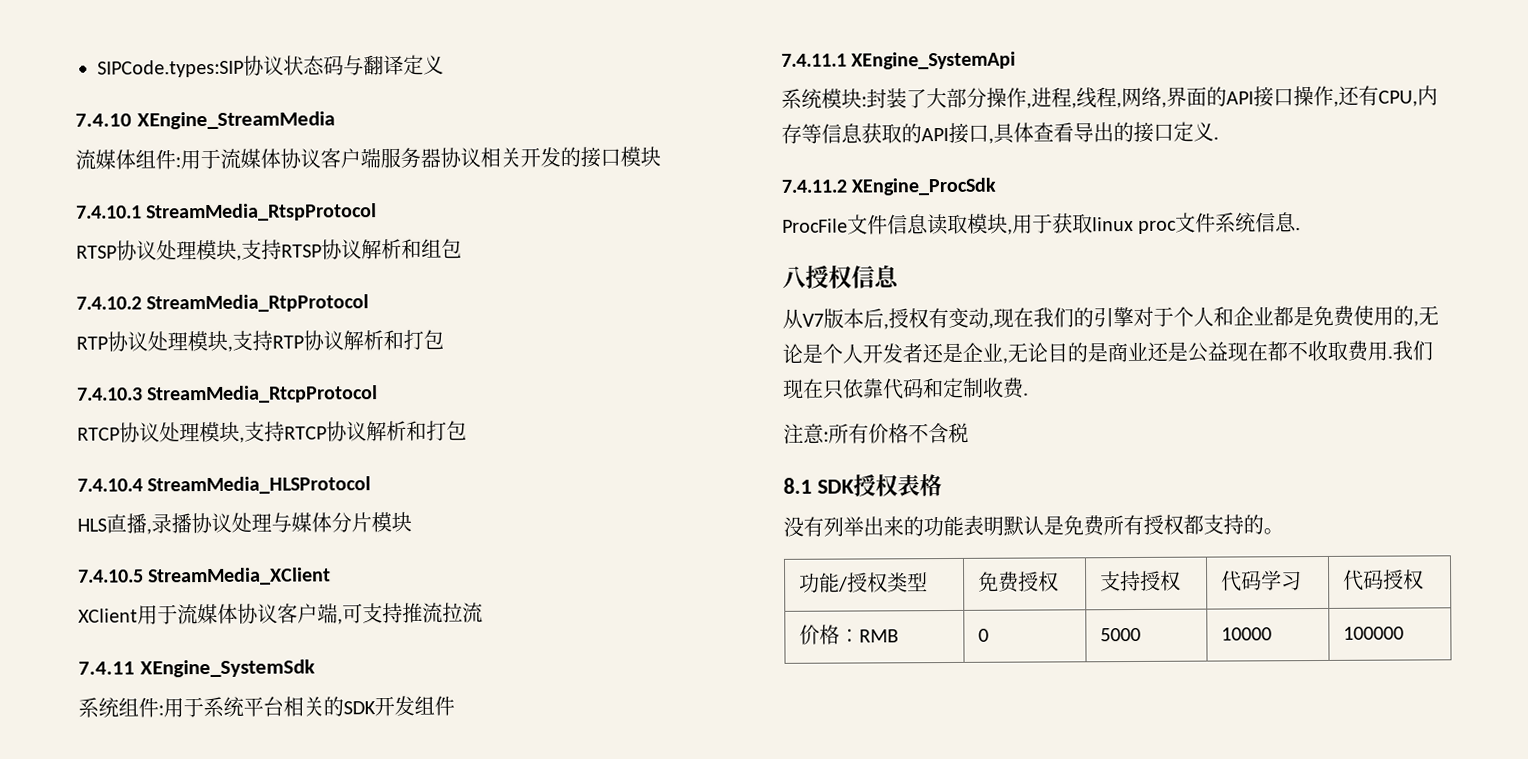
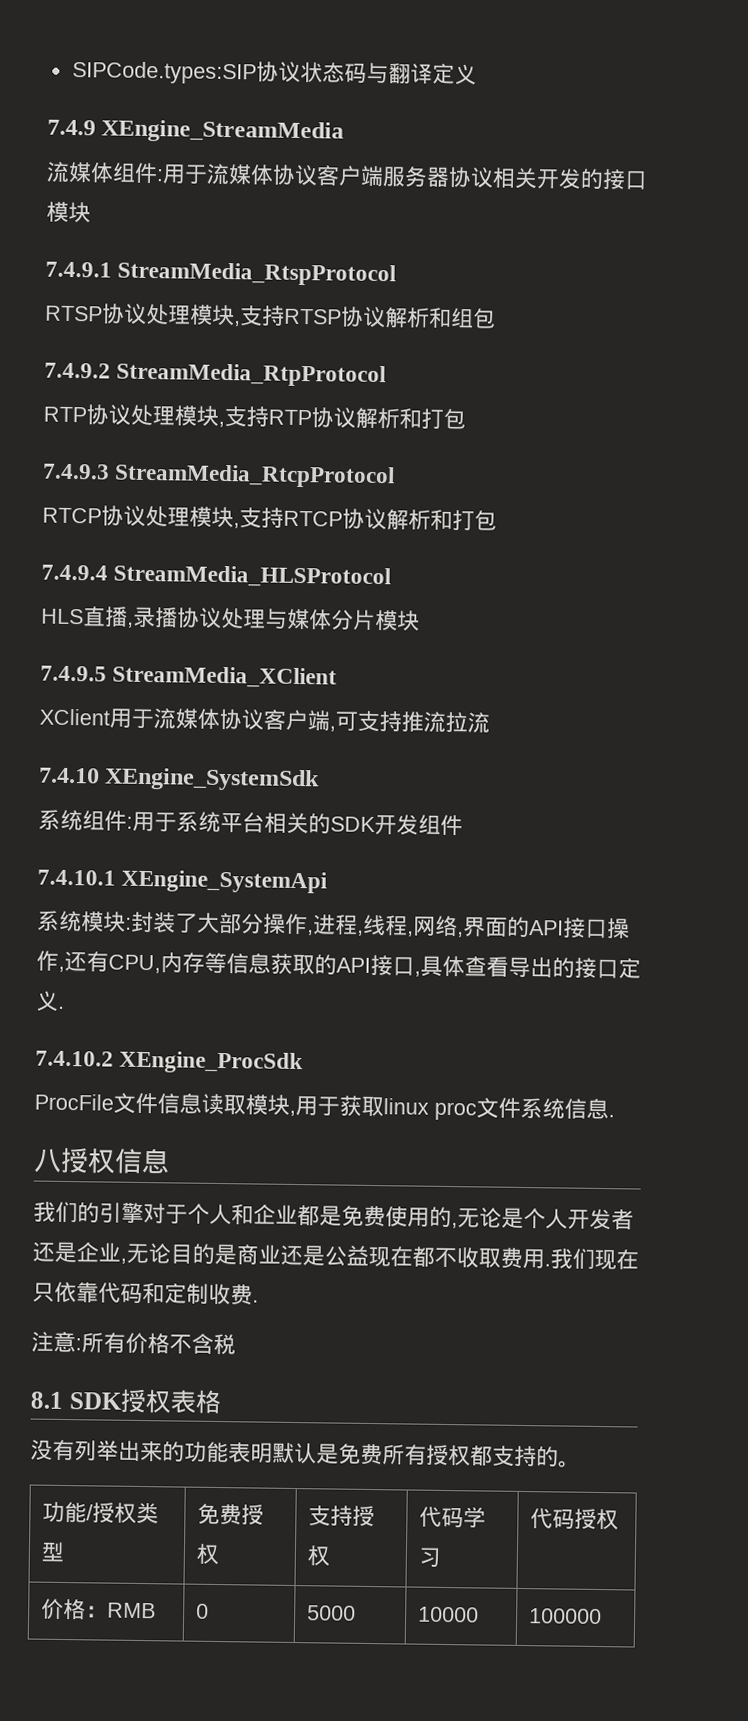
[75,113,132,127] 7.4.10 -> [47,119,96,136] 7.4.9
[76,205,142,219] 7.4.10.1 -> [45,261,112,278] 7.4.9.1
[76,296,142,310] 7.4.10.2 -> [44,362,111,379] 7.4.9.2
[77,387,143,401] 7.4.10.3 -> [42,463,110,480] 7.4.9.3
[77,478,143,492] 7.4.10.4 -> [41,564,108,581] 7.4.9.4
[78,569,144,583] 7.4.10.5 -> [40,665,107,682] 7.4.9.5
[78,661,135,675] 7.4.11 -> [38,767,100,784] 7.4.10
[781,53,847,67] 7.4.11.1 -> [37,869,116,886] 7.4.10.1
[781,179,847,193] 7.4.11.2 -> [35,1050,114,1067] 7.4.10.2
[782,307,1034,330] 从V7版本后,授权有变动,现在 -> (170, 1160) none

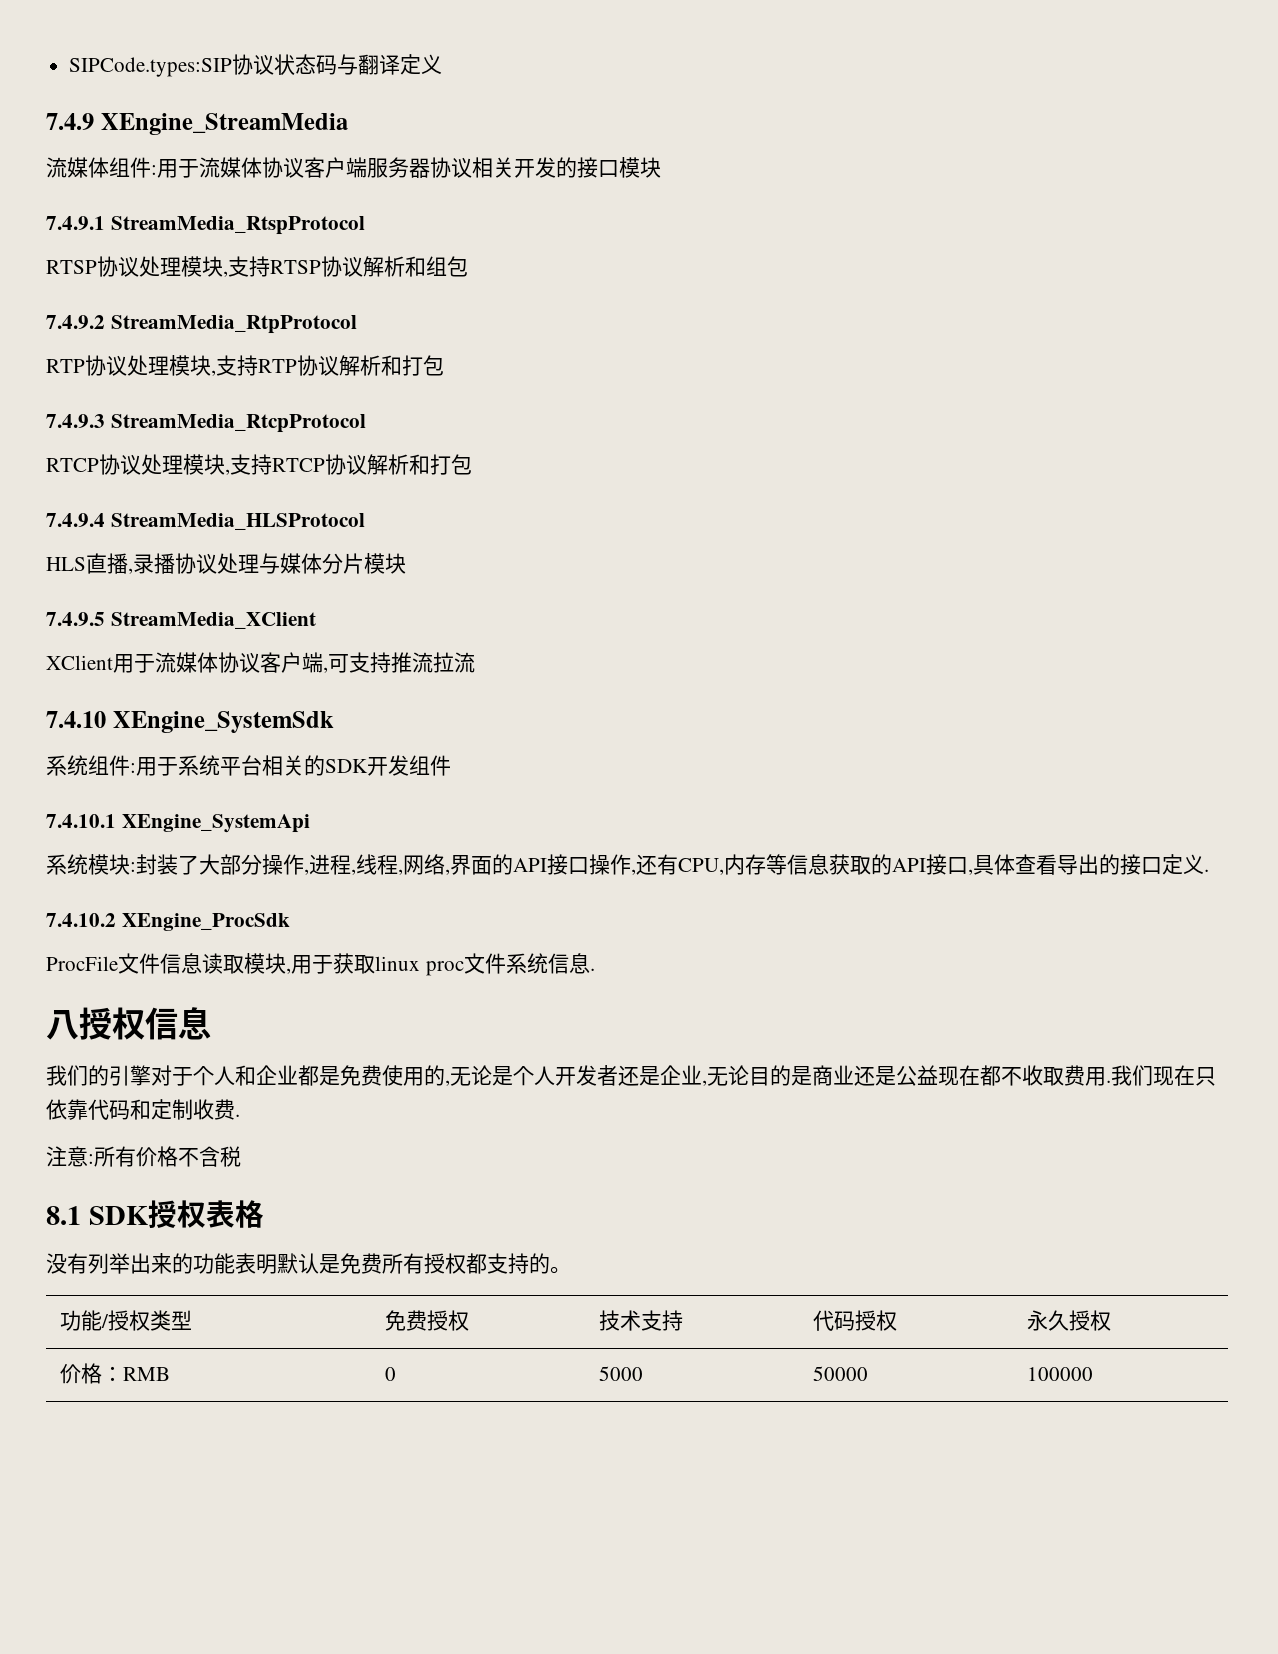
[307,1505,375,1527] [306,1545,331,1567] [418,1506,486,1529] [417,1547,442,1568] [529,1508,575,1530] 支持授权 | 代码学习 | 代码 -> [598,1310,683,1331] [812,1310,897,1331] [1026,1310,1069,1331] 技术支持 | 代码授权 | 永久
[417,1606,479,1623] 10000 -> [812,1366,868,1381] 50000

